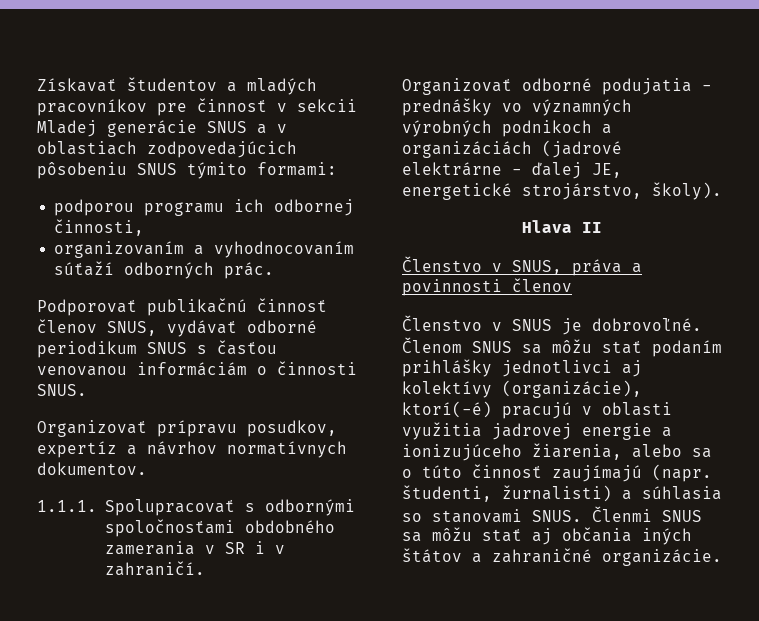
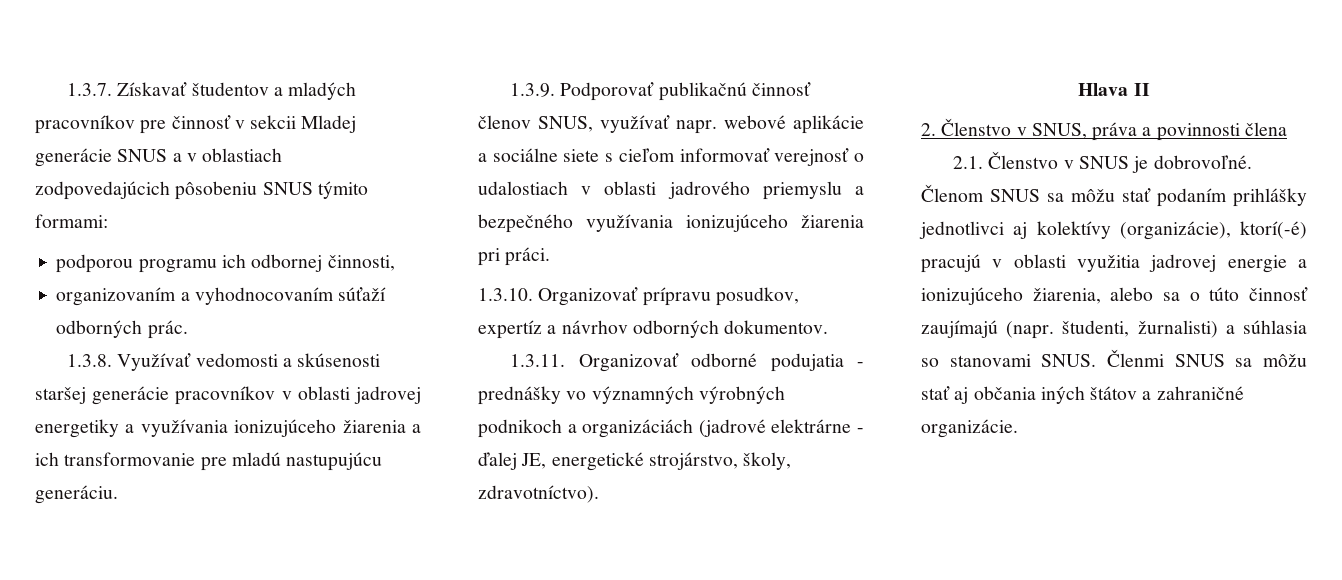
(37, 85) none -> [67,83,113,96] 1.3.7.
(275, 270) none -> [67,353,381,371] [35,386,421,405] [35,419,421,438] [35,452,383,471] [35,485,118,504] [510,83,556,97] 1.3.8. Využívať vedomosti a skúsenosti staršej generácie pracovníkov v oblasti jadrovej energetiky a využívania ionizujúceho žiarenia a ich transformovanie pre mladú nastupujúcu generáciu. // 1.3.9.
[167,320,317,337] [37,340,277,358] [37,361,357,376] [37,384,87,396] vydávať odborné periodikum SNUS s časťou venovanou informáciám o činnosti SNUS. // -> [600,115,864,134] [478,148,864,166] [478,181,864,200] [478,214,864,233] [478,247,551,266] [478,288,533,301] využívať napr. webové aplikácie a sociálne siete s cieľom informovať verejnosť o udalostiach v oblasti jadrového priemyslu a bezpečného využívania ionizujúceho žiarenia pri práci. // 1.3.10.
[227,441,347,458] normatívnych -> [632,320,719,338] odborných
[37,499,355,516] [104,519,335,537] [104,541,285,555] [104,561,205,576] 1.1.1. Spolupracovať s odbornými spoločnosťami obdobného zamerania v SR i v zahraničí. // -> [510,354,566,367] 1.3.11.
[652,182,722,200] školy). -> [743,452,792,470] [478,485,599,503] školy, zdravotníctvo).
(602, 227) none -> [921,123,936,136] 2.
[512,278,572,292] členov // -> [1244,122,1287,136] [953,156,984,169] člena // 2.1.

